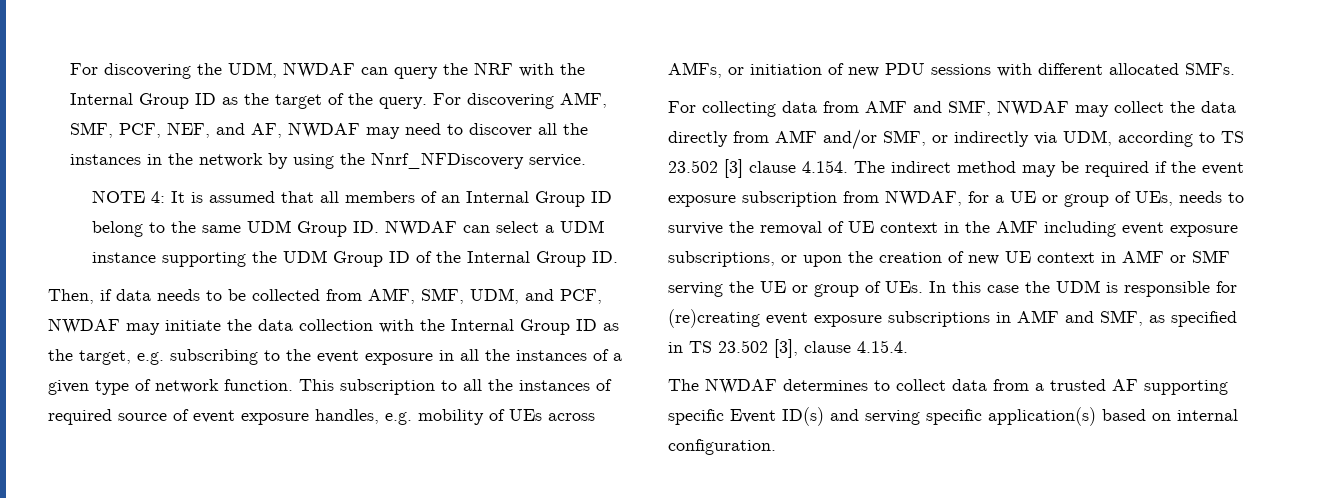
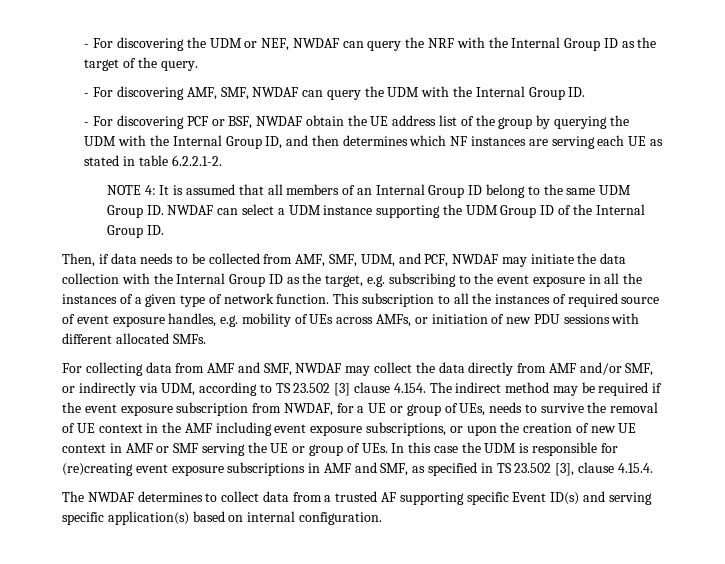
(69, 69) none -> [84,44,90,48] -
[227,62,277,78] UDM, -> [209,38,290,51] UDM or NEF,
(427, 103) none -> [84,93,90,97] // -
[118,122,588,139] [69,152,586,169] PCF, NEF, and AF, NWDAF may need to discover all the instances in the network by using the Nnrf_NFDiscovery service. -> [252,86,586,100] [84,115,629,129] [84,135,663,149] [84,155,222,166] NWDAF can query the UDM with the Internal Group ID. // - For discovering PCF or BSF, NWDAF obtain the UE address list of the group by querying the UDM with the Internal Group ID, and then determines which NF instances are serving each UE as stated in table 6.2.2.1-2.

